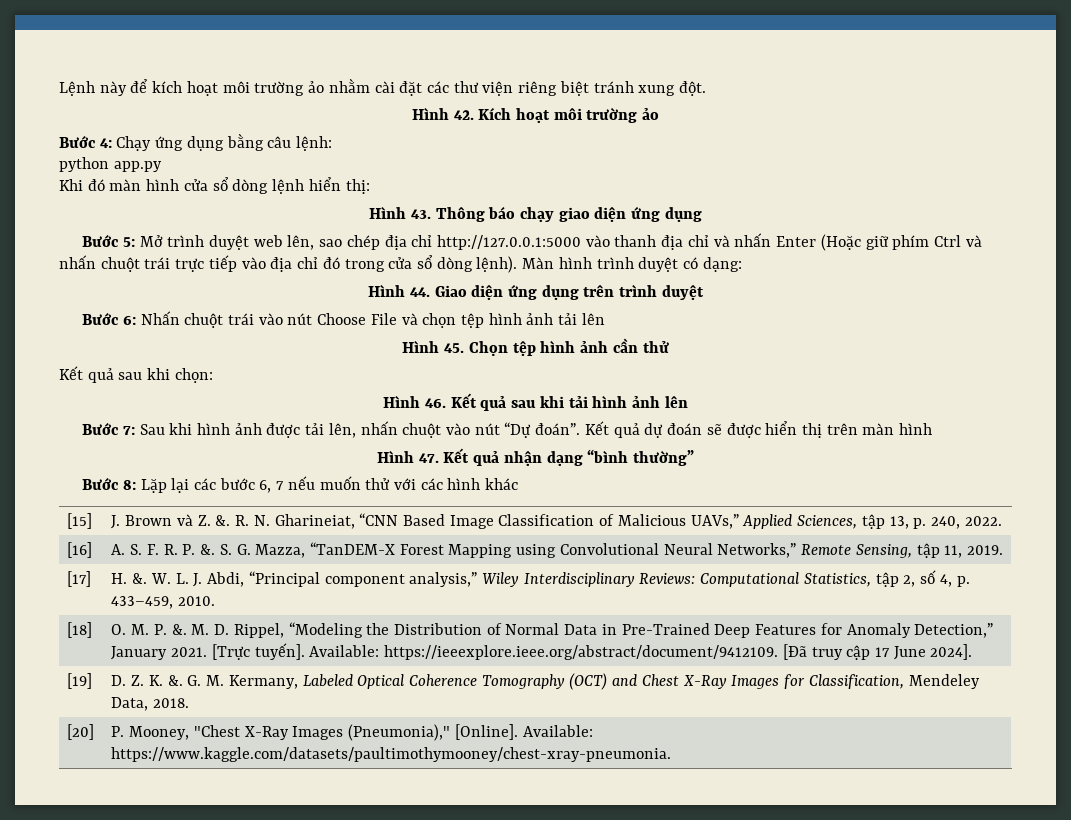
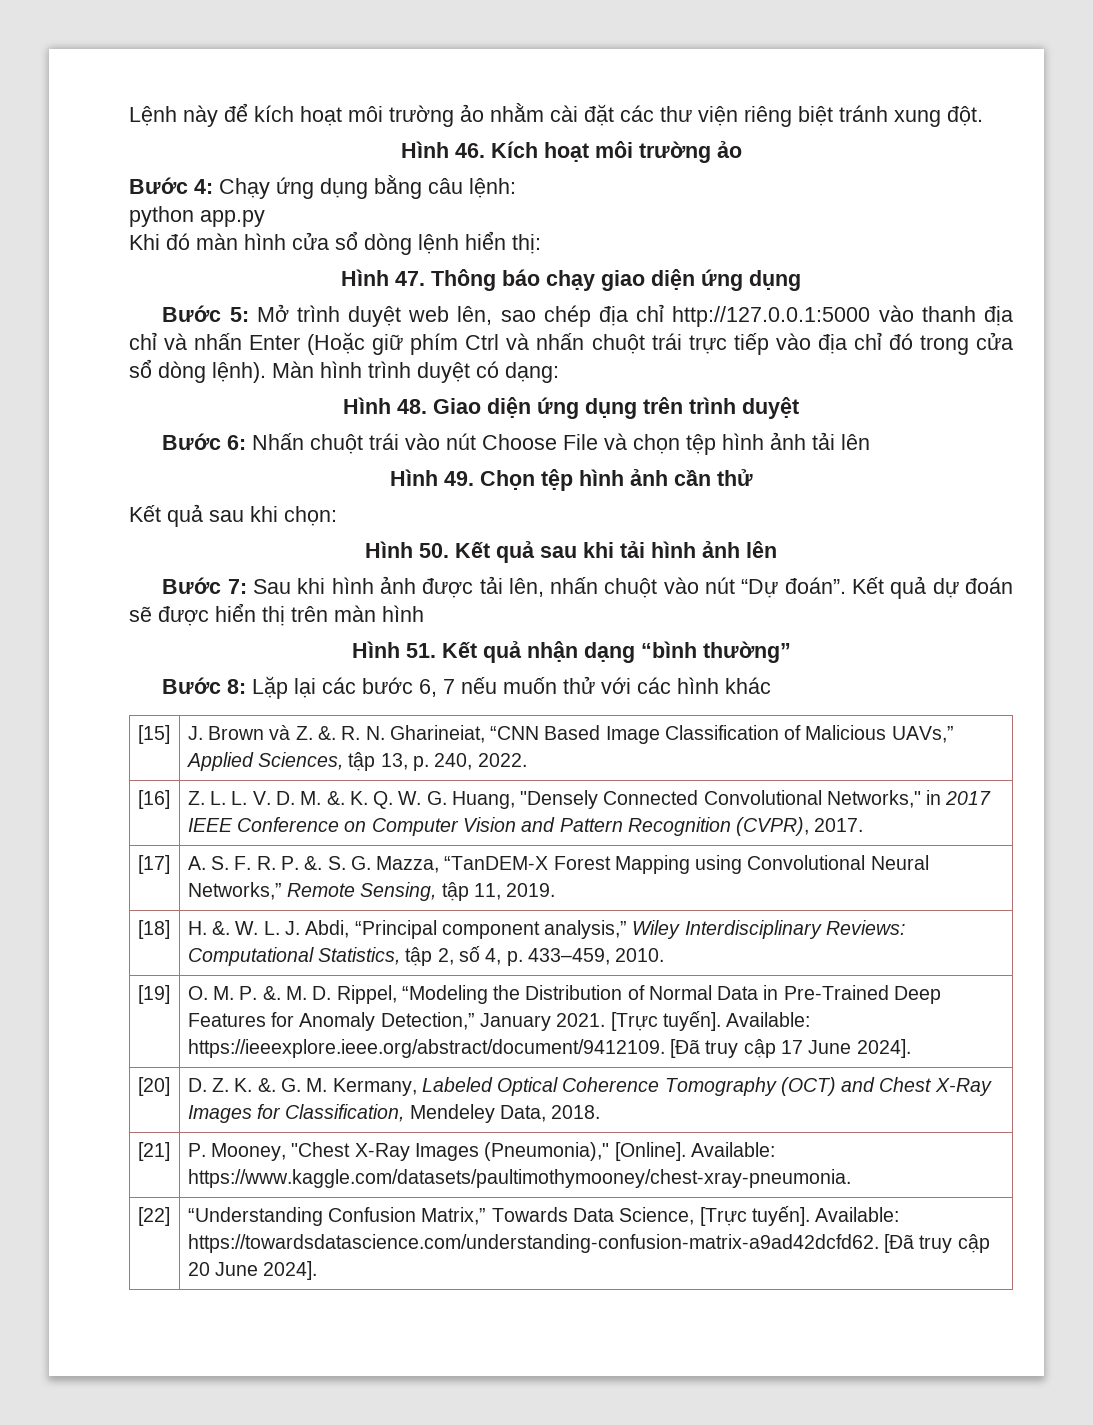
[453,110,474,120] 42. -> [454,143,485,158] 46.
[410,209,431,219] 43. -> [395,271,425,286] 47.
[409,287,430,297] 44. -> [397,399,427,414] 48.
[444,343,465,353] 45. -> [443,471,474,486] 49.
[424,398,446,408] 46. -> [419,543,449,558] 50.
[418,453,439,463] 47. -> [405,643,436,658] 51.
(93, 550) none -> [187,790,992,809] [187,817,864,836] [137,855,170,874] | Z. L. L. V. D. M. &. K. Q. W. G. Huang, "Densely Connected Convolutional Networks," in 2017 IEEE Conference on Computer Vision and Pattern Recognition (CVPR), 2017. // [17]
[67,571,92,587] [17] -> [137,920,170,939] [18]
[67,622,93,638] [18] -> [137,985,170,1004] [19]
[67,673,93,689] [19] -> [137,1077,170,1096] [20]
[67,724,95,740] [20] -> [137,1142,170,1161] [21]
(672, 754) none -> [137,1207,170,1226] [187,1206,900,1226] [187,1234,990,1253] [187,1261,318,1280] // [22] | “Understanding Confusion Matrix,” Towards Data Science, [Trực tuyến]. Available: https://towardsdatascience.com/understanding-confusion-matrix-a9ad42dcfd62. [Đã truy cập 20 June 2024].

